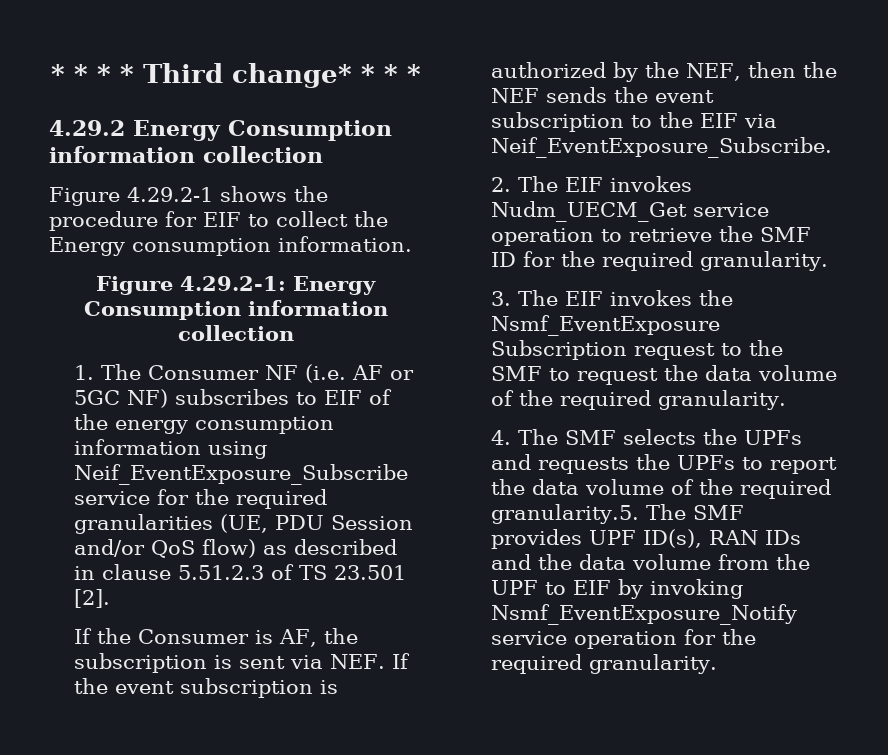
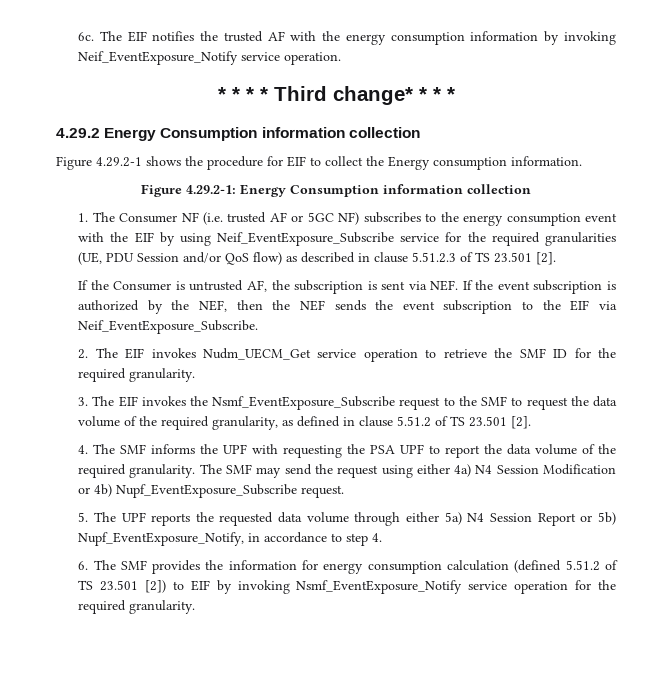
(50, 73) none -> [78,31,617,45] [78,51,342,65] 6c. The EIF notifies the trusted AF with the energy consumption information by invoking Neif_EventExposure_Notify service operation. //
(347, 373) none -> [227,212,267,223] trusted
[324,389,393,405] [74,414,335,434] [74,439,202,455] EIF of the energy consumption information -> [440,212,617,226] [78,232,175,246] the energy consumption event with the EIF by
(274, 637) none -> [189,280,244,291] untrusted
[491,315,721,336] [491,340,628,360] Nsmf_EventExposure Subscription -> [212,396,396,410] Nsmf_EventExposure_Subscribe
[658,390,787,410] [491,429,803,445] [491,454,736,474] granularity. // 4. The SMF selects the UPFs and requests the UPFs -> [212,416,532,430] [78,444,425,458] granularity, as defined in clause 5.51.2 of TS 23.501 [2]. // 4. The SMF informs the UPF with requesting the PSA UPF
[491,504,745,524] [491,529,802,549] [491,554,811,570] [491,580,539,595] granularity.5. The SMF provides UPF ID(s), RAN IDs and the data volume from the UPF -> [129,464,617,478] [78,484,345,498] [78,512,616,526] [78,532,383,546] [78,560,618,574] [78,580,166,593] granularity. The SMF may send the request using either 4a) N4 Session Modification or 4b) Nupf_EventExposure_Subscribe request. // 5. The UPF reports the requested data volume through either 5a) N4 Session Report or 5b) Nupf_EventExposure_Notify, in accordance to step 4. // 6. The SMF provides the information for energy consumption calculation (defined 5.51.2 of TS 23.501 [2])

